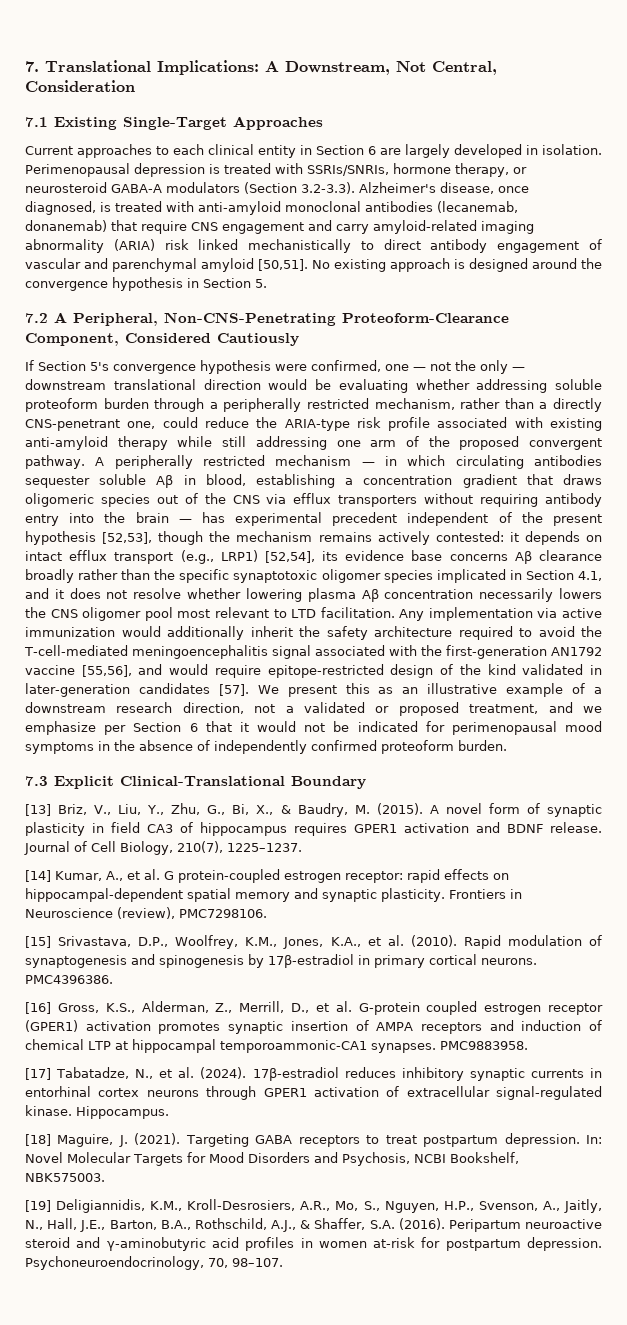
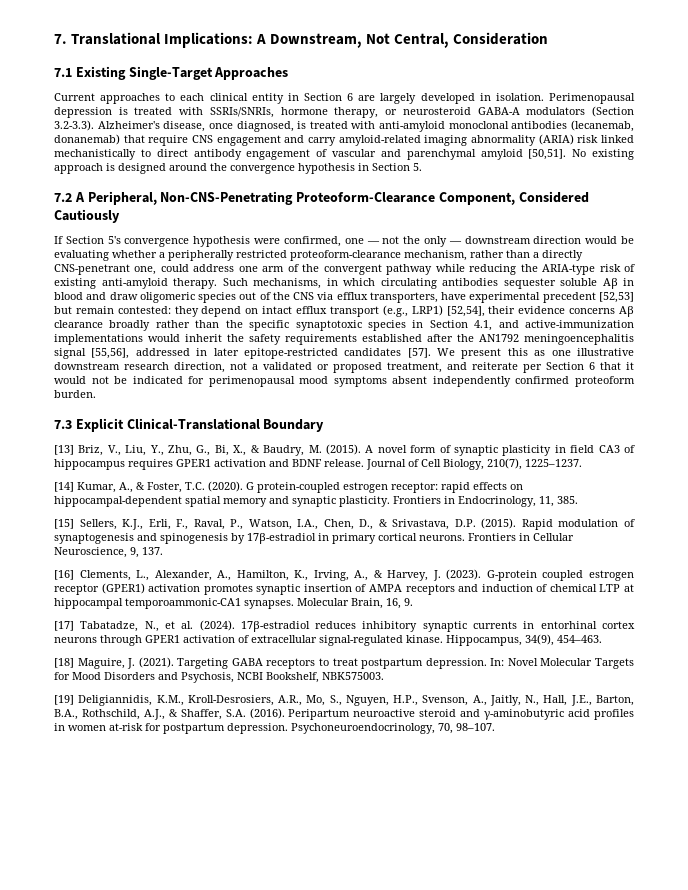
[113,379,196,390] translational -> (531, 240) none
[476,379,602,393] [25,398,205,412] addressing soluble proteoform burden through -> (157, 254) none
(369, 403) none -> [290,250,401,261] proteoform-clearance
[204,417,602,431] [25,436,602,450] [25,455,375,469] reduce the ARIA-type risk profile associated with existing anti-amyloid therapy while still addressing one arm of the proposed convergent pathway. A peripherally restricted mechanism — -> [193,264,635,275] [54,278,321,289] address one arm of the convergent pathway while reducing the ARIA-type risk of existing anti-amyloid therapy. Such mechanisms,
[205,474,602,488] blood, establishing a concentration gradient that draws -> [54,292,138,300] blood and draw
[338,493,603,507] [25,512,602,526] [25,531,580,545] transporters without requiring antibody entry into the brain — has experimental precedent independent of the present hypothesis [52,53], though the mechanism remains actively contested: it depends -> [369,292,634,303] [54,306,242,317] transporters, have experimental precedent [52,53] but remain contested: they depend
[322,550,443,561] its evidence base -> [488,306,566,314] their evidence
[321,569,506,583] oligomer species implicated -> [367,320,406,331] species
[54,588,602,602] [25,607,602,621] [25,626,602,640] [24,645,602,659] [25,664,603,678] [25,683,130,697] it does not resolve whether lowering plasma Aβ concentration necessarily lowers the CNS oligomer pool most relevant to LTD facilitation. Any implementation via active immunization would additionally inherit the safety architecture required to avoid the T-cell-mediated meningoencephalitis signal associated with the first-generation AN1792 vaccine [55,56], and would require epitope-restricted design of the kind validated in later-generation -> [525,320,634,328] [54,334,634,345] [54,348,338,359] active-immunization implementations would inherit the safety requirements established after the AN1792 meningoencephalitis signal [55,56], addressed in later epitope-restricted
[402,683,602,697] an illustrative example of a -> [551,348,634,356] one illustrative
[582,706,602,713] [25,721,96,735] we emphasize -> [472,362,518,370] reiterate
[98,740,210,751] in the absence of -> [392,376,428,384] absent
[127,869,160,880] et al. -> [136,481,243,493] & Foster, T.C. (2020).
[25,907,267,919] [25,935,457,949] Neuroscience (review), PMC7298106. // [15] Srivastava, D.P., Woolfrey, K.M., Jones, K.A., et al. (2010). -> [458,496,578,507] [54,518,517,530] Endocrinology, 11, 385. // [15] Sellers, K.J., Erli, F., Raval, P., Watson, I.A., Chen, D., & Srivastava, D.P. (2015).
[25,975,113,984] [25,1001,352,1014] PMC4396386. // [16] Gross, K.S., Alderman, Z., Merrill, D., et al. -> [468,533,574,541] [54,547,163,558] [54,569,482,581] Frontiers in Cellular Neuroscience, 9, 137. // [16] Clements, L., Alexander, A., Hamilton, K., Irving, A., & Harvey, J. (2023).
[439,1041,528,1050] PMC9883958. -> [297,598,413,609] Molecular Brain, 16, 9.
[76,1106,169,1119] Hippocampus. -> [446,634,602,646] Hippocampus, 34(9), 454–463.

